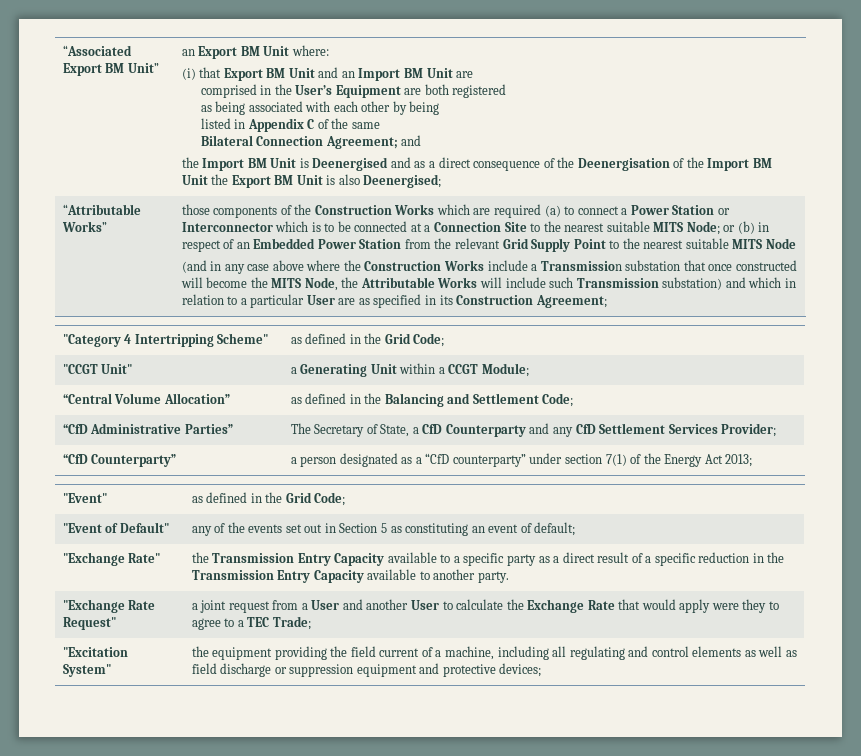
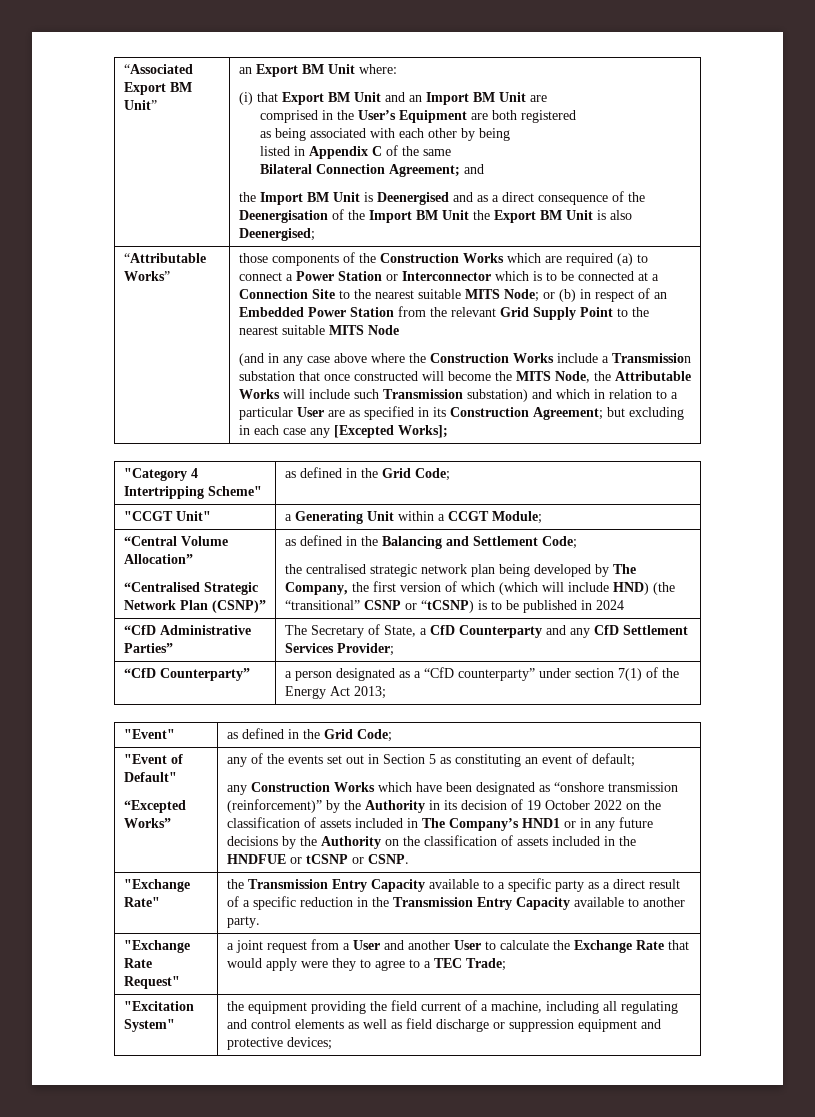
(607, 301) none -> [606,407,684,420] [238,425,448,438] but excluding in each case any [Excepted Works];
(230, 398) none -> [123,582,258,595] [123,600,266,613] // “Centralised Strategic Network Plan (CSNP)”
(574, 400) none -> [284,564,636,577] [284,581,675,595] [284,600,624,613] // the centralised strategic network plan being developed by The Company, the first version of which (which will include HND) (the “transitional” CSNP or “tCSNP) is to be published in 2024
(169, 527) none -> [123,800,186,813] [123,818,171,828] // “Excepted Works”
(576, 529) none -> [226,782,678,795] [226,799,661,813] [226,817,653,831] [226,835,636,849] [226,854,409,864] // any Construction Works which have been designated as “onshore transmission (reinforcement)” by the Authority in its decision of 19 October 2022 on the classification of assets included in The Company’s HND1 or in any future decisions by the Authority on the classification of assets included in the HNDFUE or tCSNP or CSNP.

